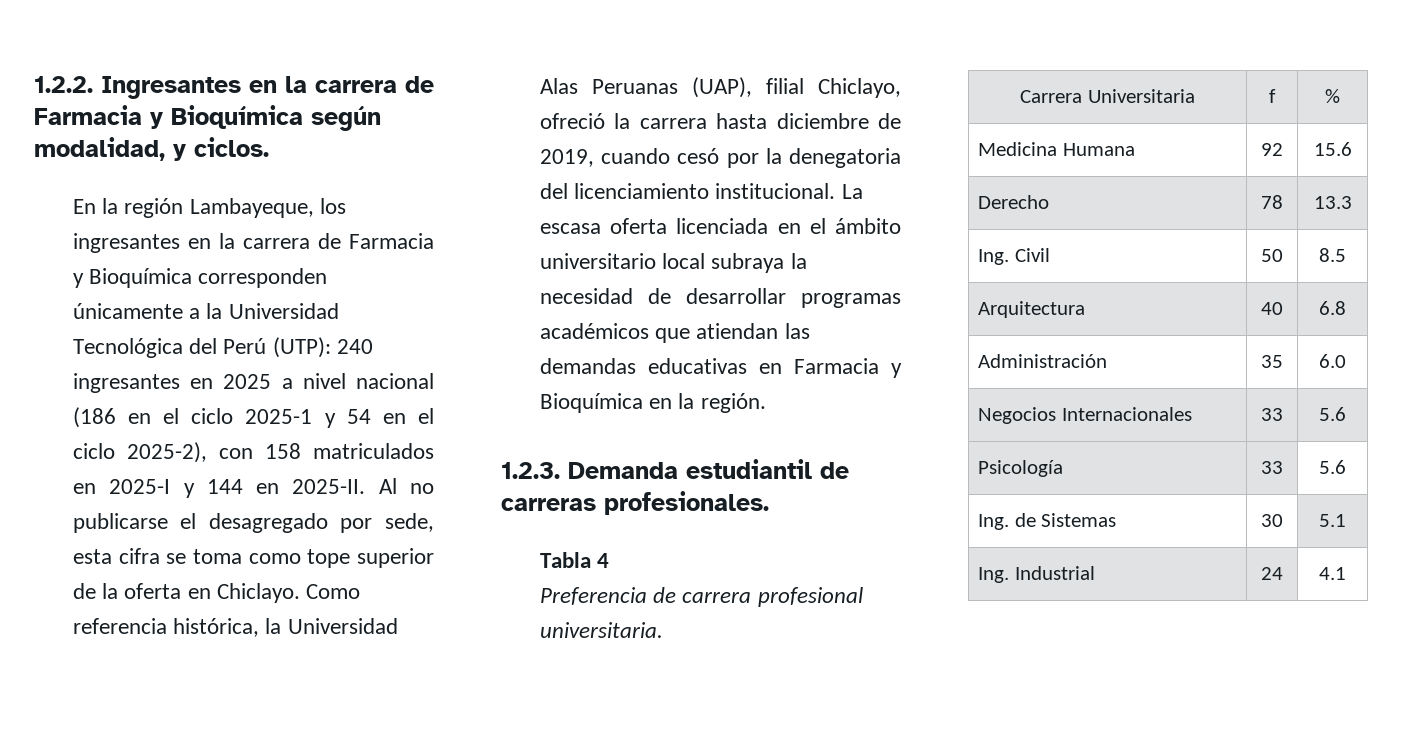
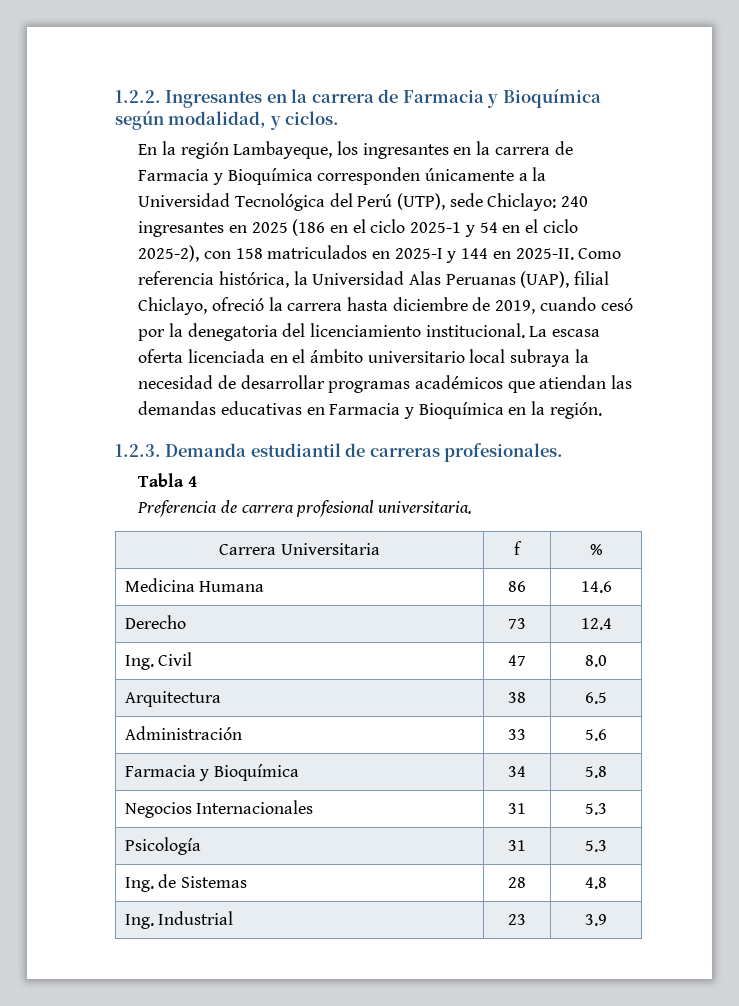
[272,337,331,358] (UTP): -> [397,193,557,211] (UTP), sede Chiclayo:
[281,373,434,389] a nivel nacional -> (288, 227) none
[378,478,434,494] [72,513,434,533] [72,548,435,568] [72,583,300,603] Al no publicarse el desagregado por sede, esta cifra se toma como tope superior de la oferta en Chiclayo. -> (574, 254) none
[1261,143,1283,156] [1313,142,1352,156] 92 | 15.6 -> [508,581,526,592] [580,581,612,593] 86 | 14.6
[1261,195,1283,209] [1313,196,1352,209] 78 | 13.3 -> [508,618,526,629] [580,618,612,630] 73 | 12.4
[1261,249,1283,262] [1319,248,1346,262] 50 | 8.5 -> [508,655,526,666] [585,655,607,667] 47 | 8.0
[1261,302,1283,315] [1319,301,1346,315] 40 | 6.8 -> [508,692,526,703] [585,692,607,704] 38 | 6.5
[1261,355,1283,368] [1319,354,1346,368] [977,407,1192,424] [1261,408,1283,421] [1319,407,1346,421] 35 | 6.0 // Negocios Internacionales | 33 | 5.6 -> [508,729,526,740] [585,729,607,741] [124,764,300,781] [508,766,526,777] [585,766,607,778] [124,800,314,818] [508,803,526,814] [585,803,607,815] 33 | 5.6 // Farmacia y Bioquímica | 34 | 5.8 // Negocios Internacionales | 31 | 5.3
[1261,461,1283,474] [1319,460,1346,474] 33 | 5.6 -> [508,840,526,851] [585,840,607,852] 31 | 5.3
[1261,514,1283,527] [1319,514,1346,527] 30 | 5.1 -> [508,877,526,888] [585,877,607,889] 28 | 4.8
[1261,567,1283,580] [1319,567,1346,580] 24 | 4.1 -> [508,914,526,925] [585,914,607,926] 23 | 3.9

